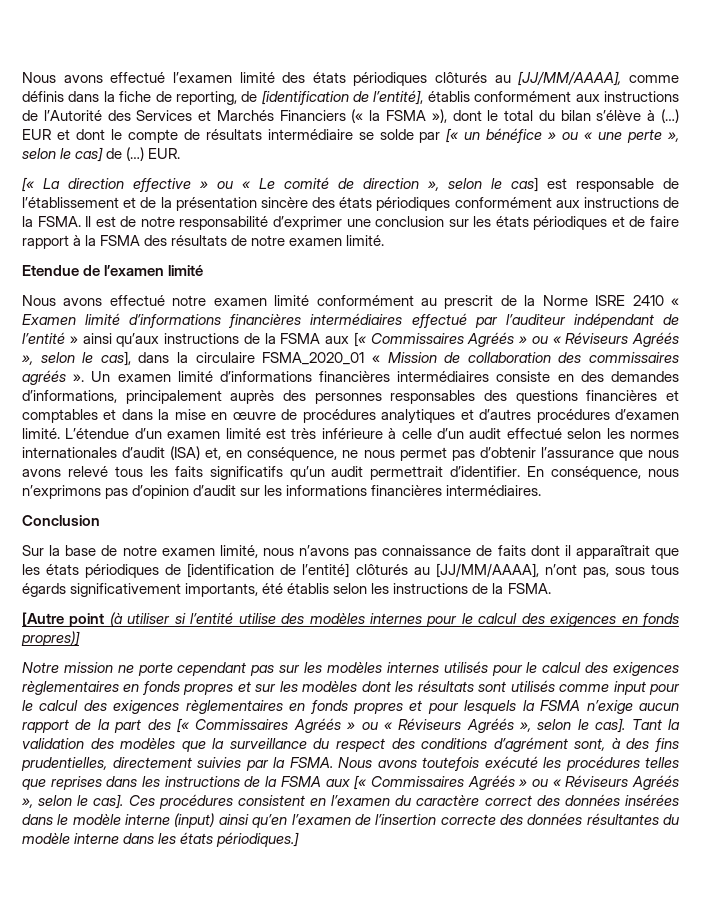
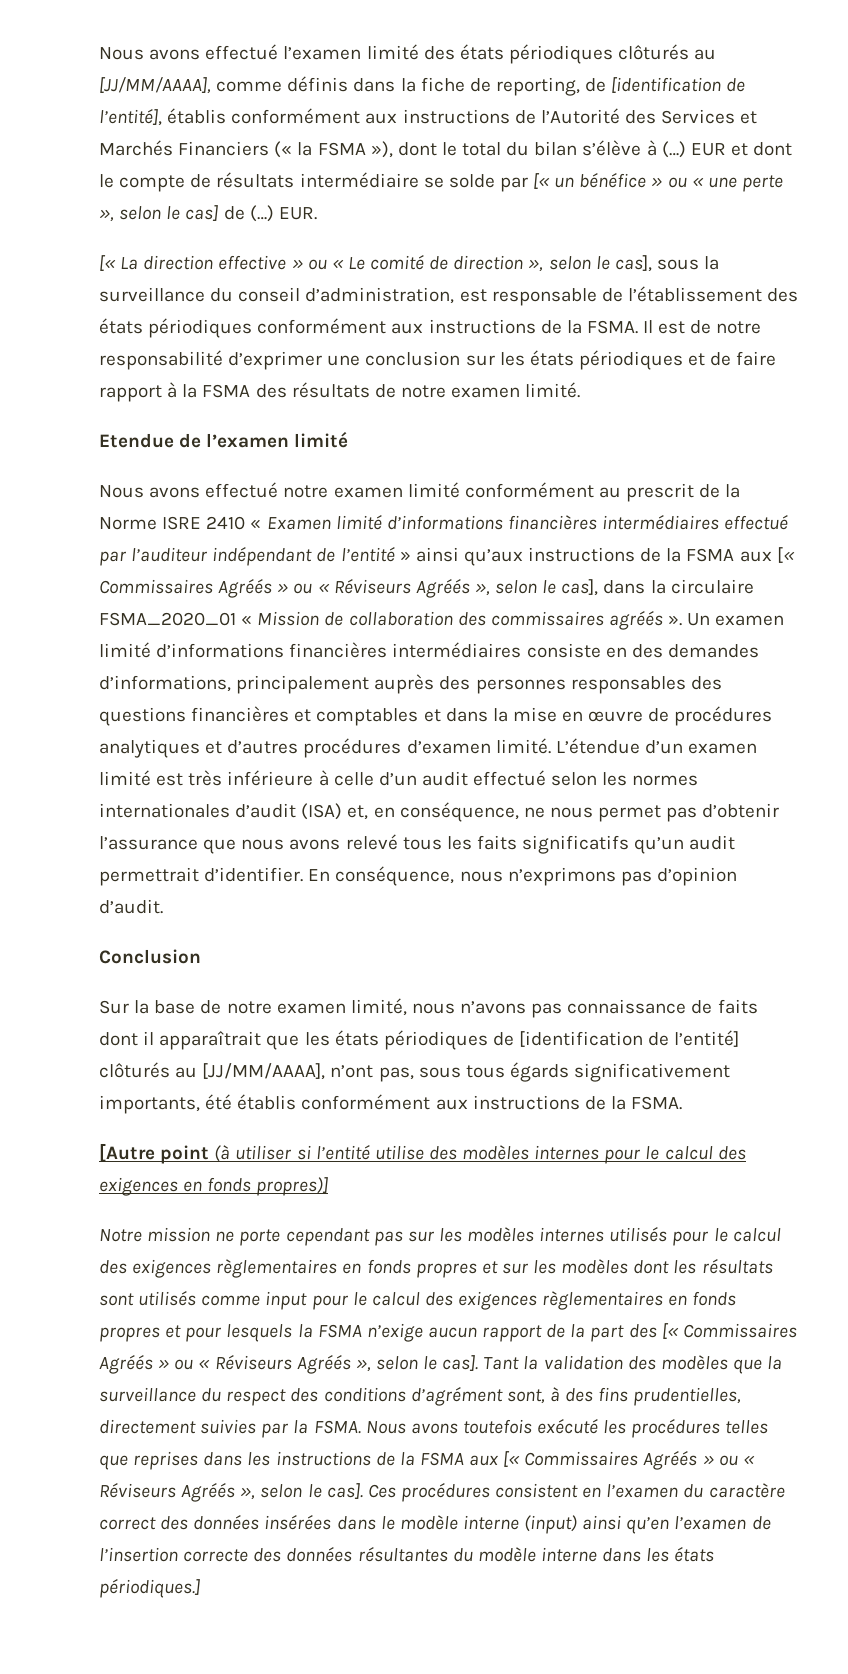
[511,177,679,192] [22,197,308,211] cas] est responsable de l’établissement et de la présentation sincère -> [614,255,720,272] [99,286,762,306] cas], sous la surveillance du conseil d’administration, est responsable de l’établissement
[193,485,542,496] d’audit sur les informations financières intermédiaires. -> [99,899,163,914] d’audit.
[333,583,390,594] selon les -> [301,1094,468,1110] conformément aux

